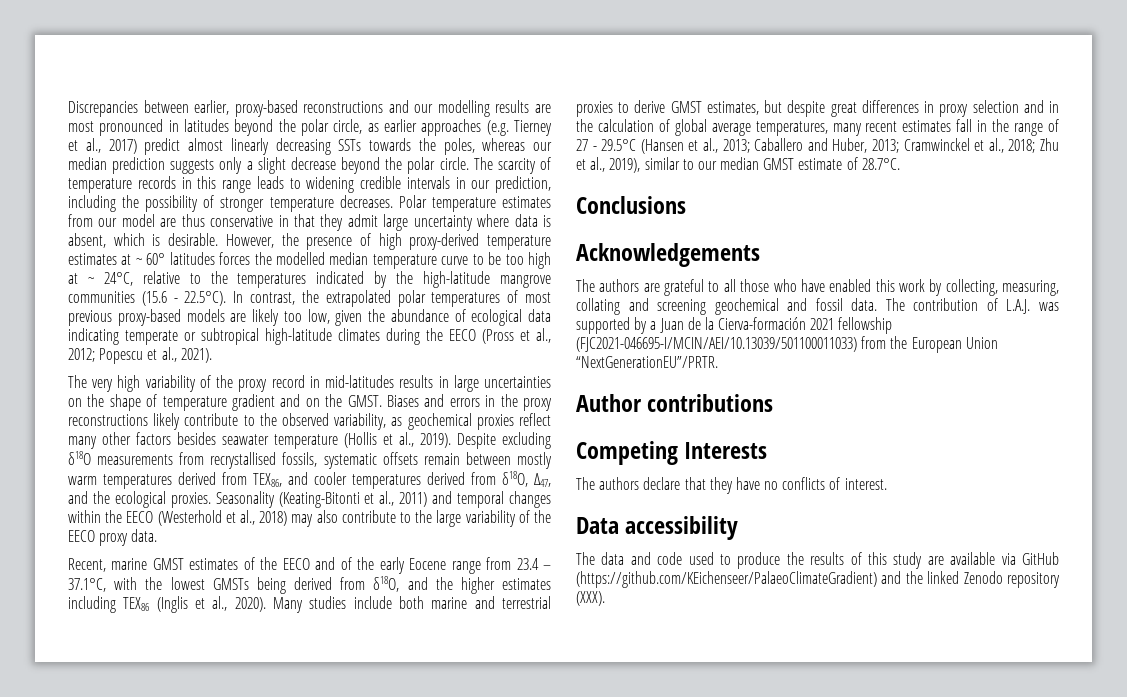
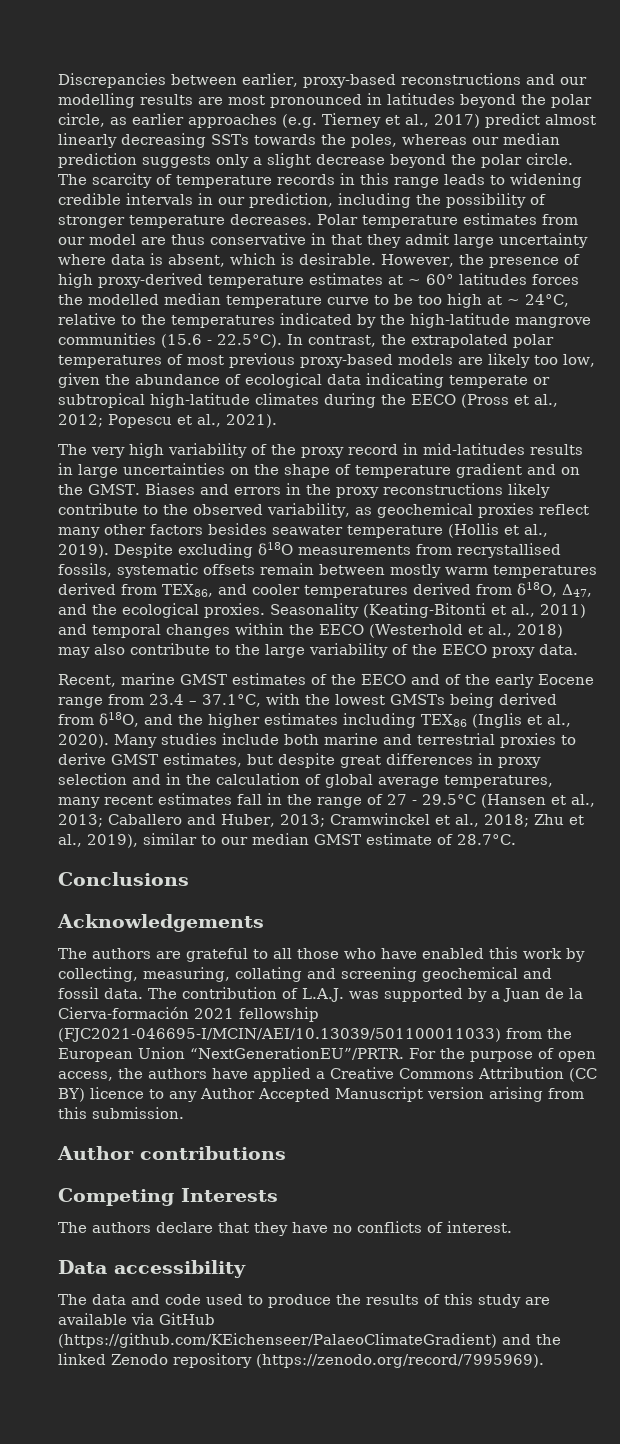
(718, 362) none -> [409,1048,596,1062] [58,1067,597,1082] [58,1087,584,1102] [58,1107,184,1119] For the purpose of open access, the authors have applied a Creative Commons Attribution (CC BY) licence to any Author Accepted Manuscript version arising from this submission.
[576,591,605,606] (XXX). -> [256,1354,544,1368] (https://zenodo.org/record/7995969).

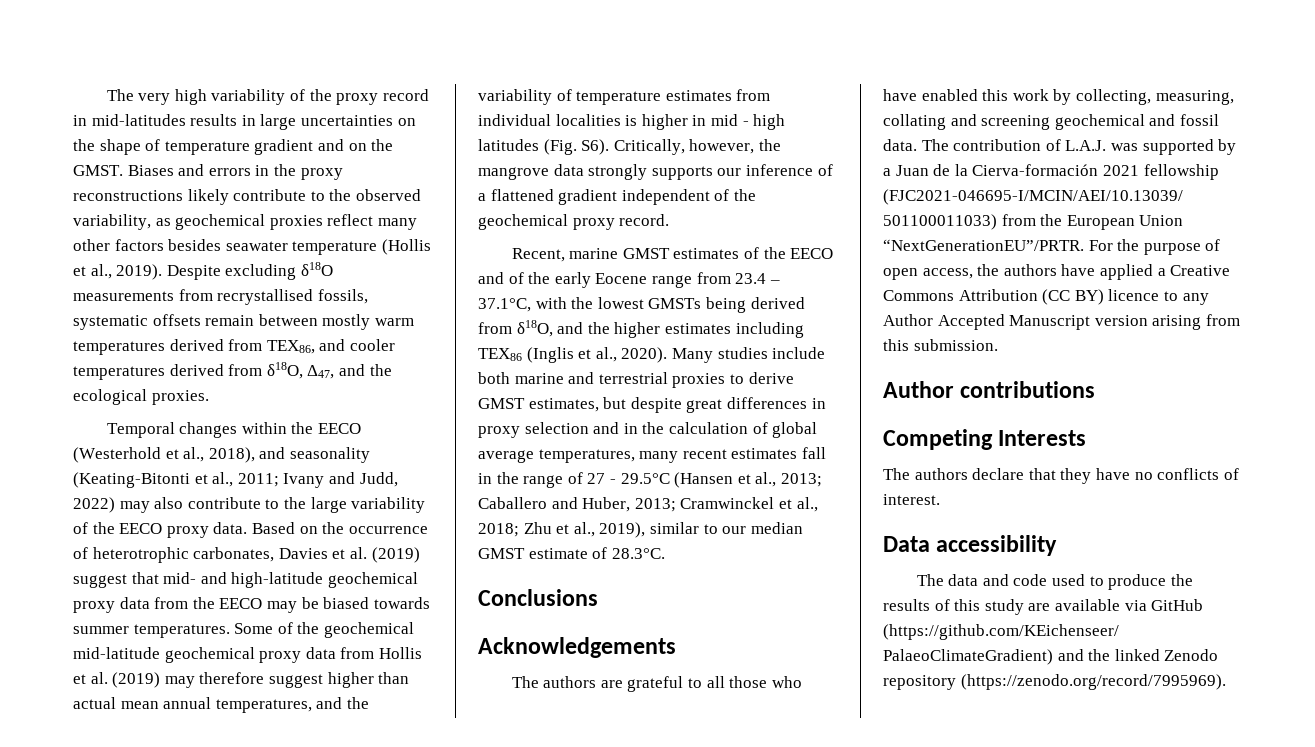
[58,73,587,88] [58,93,592,108] [58,113,596,128] [58,133,560,148] [58,153,573,168] [58,173,582,188] [58,193,546,208] [58,213,578,228] [58,233,588,248] [58,253,580,268] [58,273,579,288] [58,293,569,308] [58,313,591,328] [58,333,554,348] [58,353,595,368] [58,373,550,388] [58,393,558,408] [58,414,277,428] Discrepancies between earlier, proxy-based reconstructions and our modelling results are most pronounced in latitudes beyond the polar circle, as earlier approaches (e.g. Tierney et al., 2017) predict almost linearly decreasing SSTs towards the poles, whereas our median prediction suggests only a slight decrease beyond the polar circle. The scarcity of temperature records in this range leads to widening credible intervals in our prediction, including the possibility of stronger temperature decreases. Polar temperature estimates from our model are thus conservative in that they admit large uncertainty where data is absent, which is desirable. However, the presence of high proxy-derived temperature estimates at ~ 60° latitudes forces the modelled median temperature curve to be too high at ~ 24°C, relative to the temperatures indicated by the high-latitude mangrove communities (15.6 - 22.5°C). In contrast, the extrapolated polar temperatures of most previous proxy-based models are likely too low, given the abundance of ecological data indicating temperate or subtropical high-latitude climates during the EECO (Pross et al., 2012; Popescu et al., 2021). // -> (106, 95) none
[270,603,586,618] [58,624,161,638] Seasonality (Keating-Bitonti et al., 2011) and temporal -> [106,422,175,438] // Temporal
[516,624,563,638] 2018) -> [208,447,370,463] [73,472,398,488] [73,497,115,513] 2018), and seasonality (Keating-Bitonti et al., 2011; Ivany and Judd, 2022)
(578, 649) none -> [251,522,428,534] [73,547,420,563] [73,572,418,588] [73,597,430,613] [73,622,414,638] [73,647,422,663] [73,672,410,688] [73,697,369,713] [478,89,771,105] [478,114,786,130] [478,139,781,155] [478,164,833,180] [478,189,756,205] [478,214,670,230] Based on the occurrence of heterotrophic carbonates, Davies et al. (2019) suggest that mid- and high-latitude geochemical proxy data from the EECO may be biased towards summer temperatures. Some of the geochemical mid-latitude geochemical proxy data from Hollis et al. (2019) may therefore suggest higher than actual mean annual temperatures, and the variability of temperature estimates from individual localities is higher in mid - high latitudes (Fig. S6). Critically, however, the mangrove data strongly supports our inference of a flattened gradient independent of the geochemical proxy record.
[457,834,516,845] 28.7°C. -> [611,548,665,559] 28.3°C.

